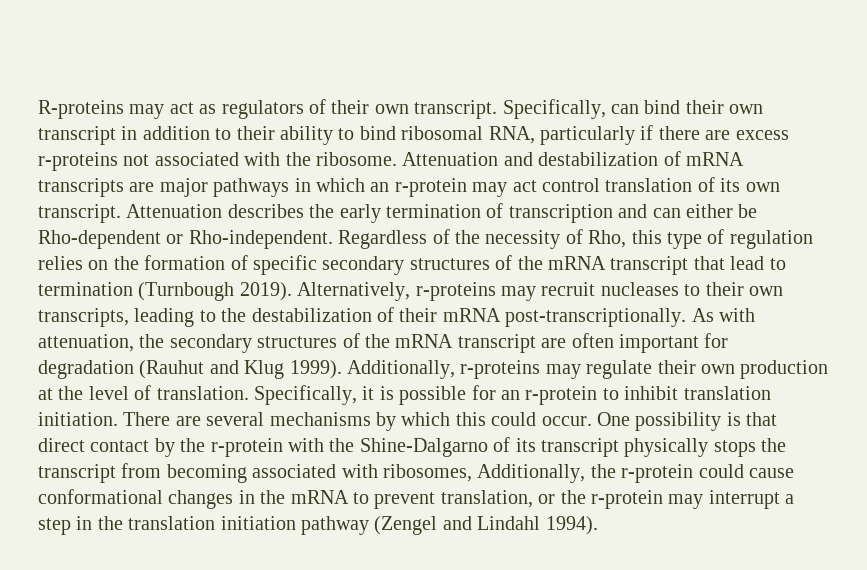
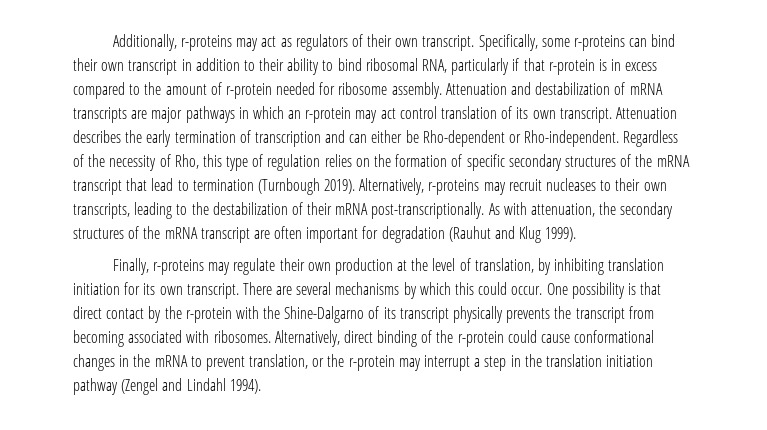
[38,100,124,119] R-proteins -> [112,34,232,51] Additionally, r-proteins
(606, 109) none -> [541,35,625,51] some r-proteins
[658,126,789,140] [38,152,397,171] there are excess r-proteins not associated with the ribosome. -> [523,58,658,75] [73,82,442,99] that r-protein is in excess compared to the amount of r-protein needed for ribosome assembly.
[347,360,455,379] Additionally, -> [112,258,149,275] // Finally,
[156,385,771,405] [38,412,118,426] translation. Specifically, it is possible for an r-protein to inhibit translation initiation. -> [474,258,665,275] [73,282,239,299] translation, by inhibiting translation initiation for its own transcript.
[713,440,756,457] stops -> [506,308,551,323] prevents
[383,464,586,483] ribosomes, Additionally, -> [213,330,433,347] ribosomes. Alternatively, direct binding of

